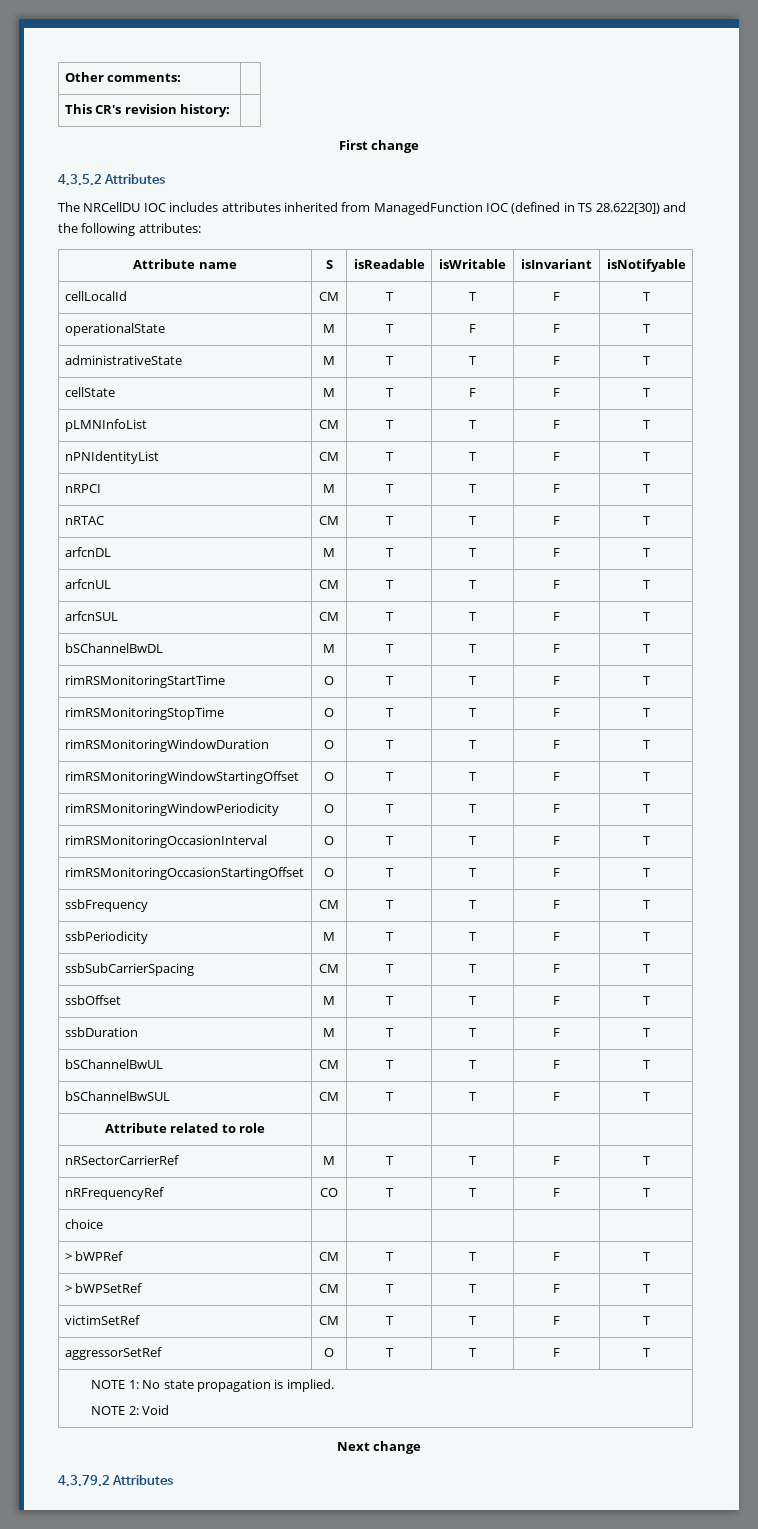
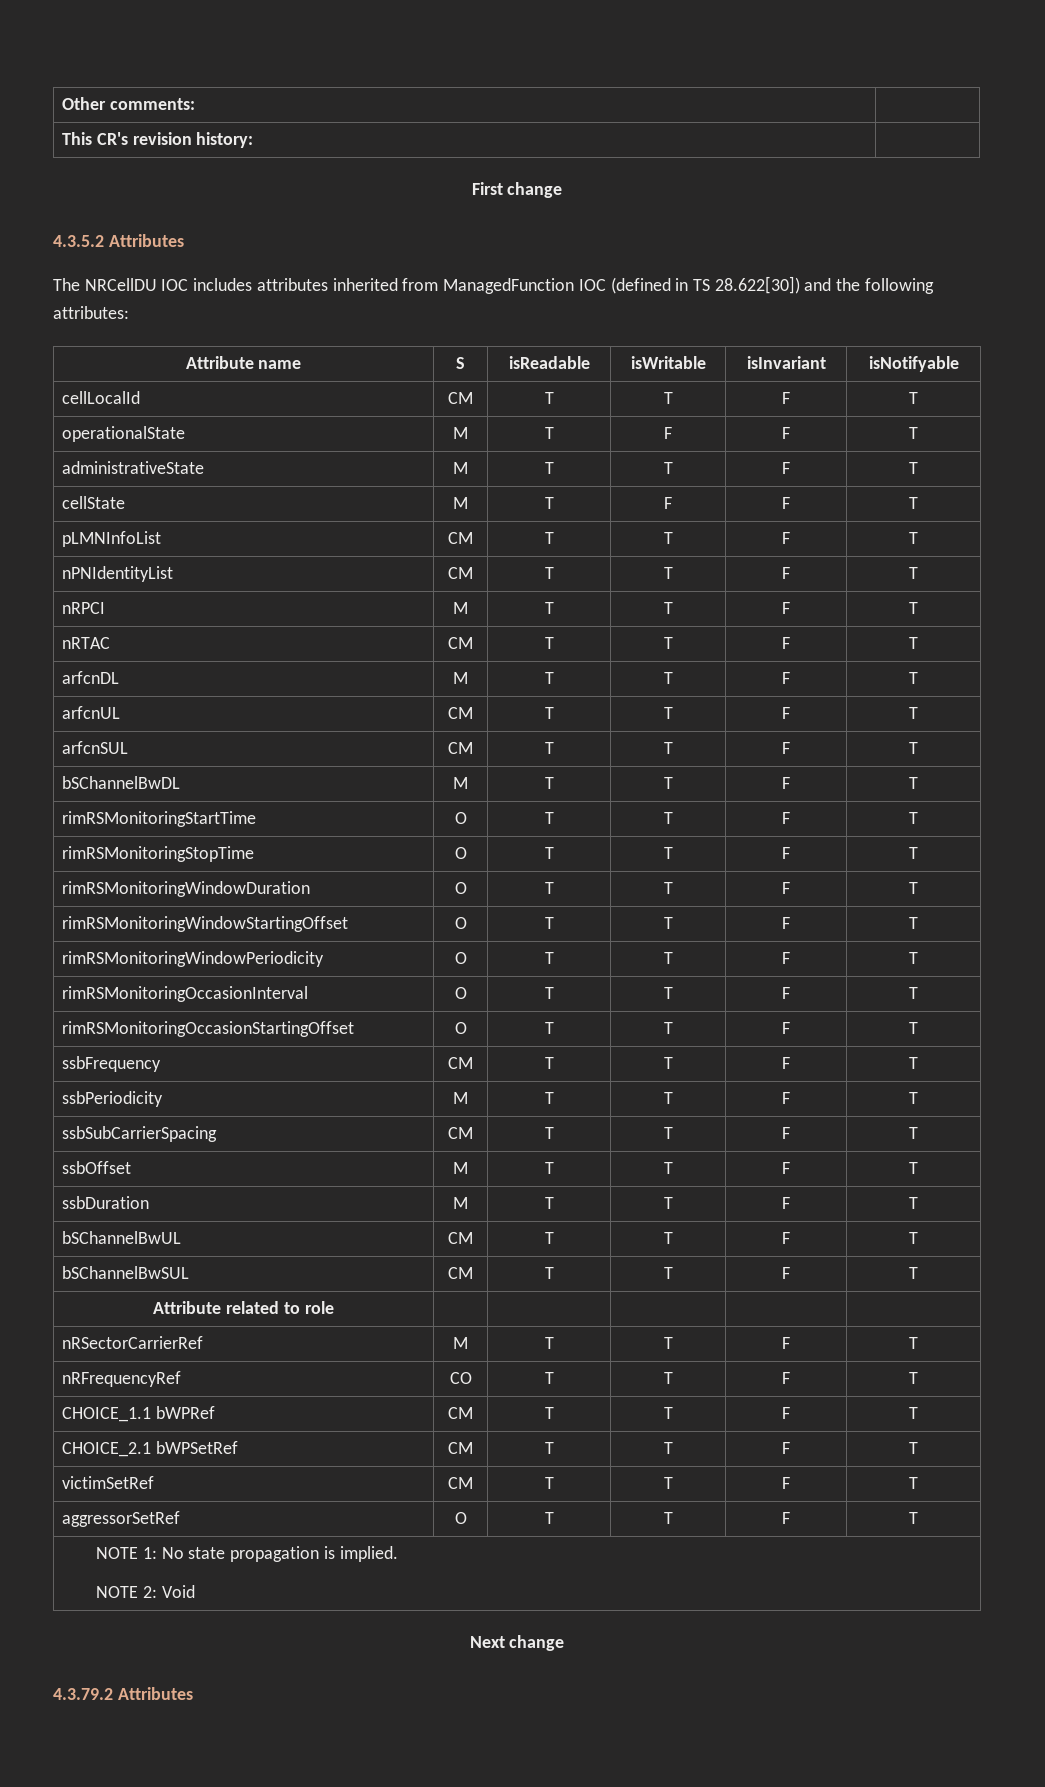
[64,1219,103,1229] [64,1253,72,1261] choice | | | | | // > -> [62,1407,152,1422] CHOICE_1.1
[64,1285,72,1293] > -> [62,1442,152,1457] CHOICE_2.1

